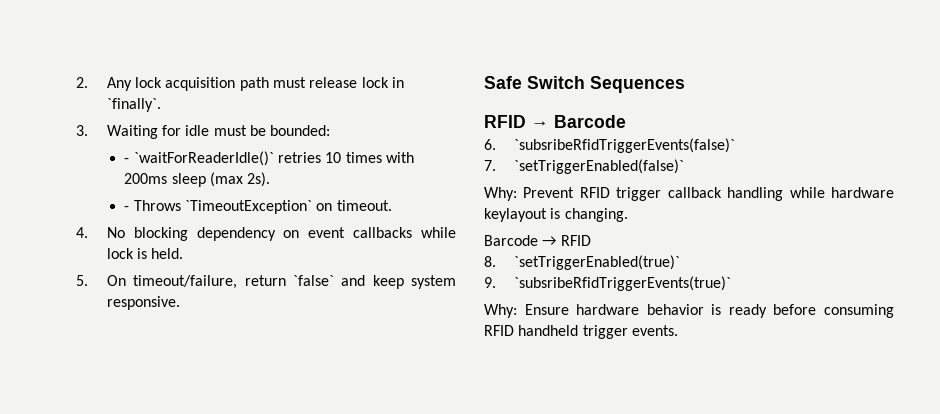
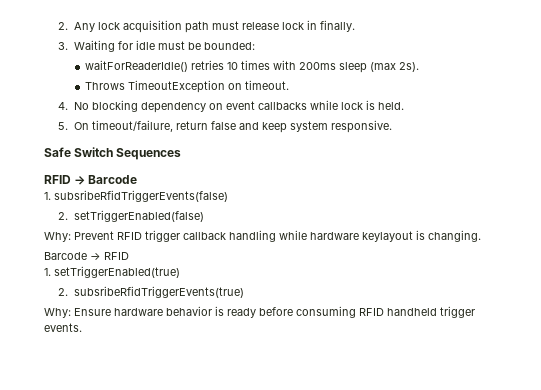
[106,98,161,112] `finally`. -> [319,20,355,32] finally.
[124,151,274,166] - `waitForReaderIdle()` -> [84,60,188,72] waitForReaderIdle()
[124,200,313,214] - Throws `TimeoutException` -> [84,80,225,93] Throws TimeoutException
[292,275,334,286] `false` -> [210,121,236,130] false
[484,138,736,153] [484,159,685,174] 6. `subsribeRfidTriggerEvents(false)` // 7. `setTriggerEnabled(false)` -> [44,190,228,202] [58,210,204,222] 1. subsribeRfidTriggerEvents(false) // 2. setTriggerEnabled(false)
[484,255,681,270] [484,276,732,291] 8. `setTriggerEnabled(true)` // 9. `subsribeRfidTriggerEvents(true)` -> [44,266,180,278] [58,286,244,298] 1. setTriggerEnabled(true) // 2. subsribeRfidTriggerEvents(true)

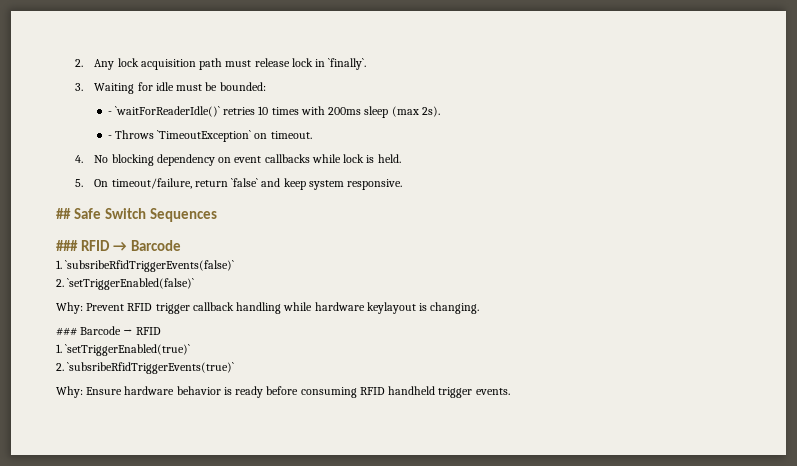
[319,20,355,32] finally. -> [328,58,367,70] `finally`.
[84,60,188,72] waitForReaderIdle() -> [107,106,220,117] - `waitForReaderIdle()`
[84,80,225,93] Throws TimeoutException -> [107,130,252,142] - Throws `TimeoutException`
[210,121,236,130] false -> [231,178,259,187] `false`
(392, 126) none -> [56,208,71,219] ##
(182, 154) none -> [56,240,78,251] ###
[54,190,228,202] [58,210,204,222] subsribeRfidTriggerEvents(false) // 2. setTriggerEnabled(false) -> [65,260,235,272] [56,278,195,290] `subsribeRfidTriggerEvents(false)` // 2. `setTriggerEnabled(false)`
(481, 236) none -> [56,327,77,336] ###
[54,266,180,278] [58,286,244,298] setTriggerEnabled(true) // 2. subsribeRfidTriggerEvents(true) -> [65,344,191,356] [56,362,235,374] `setTriggerEnabled(true)` // 2. `subsribeRfidTriggerEvents(true)`

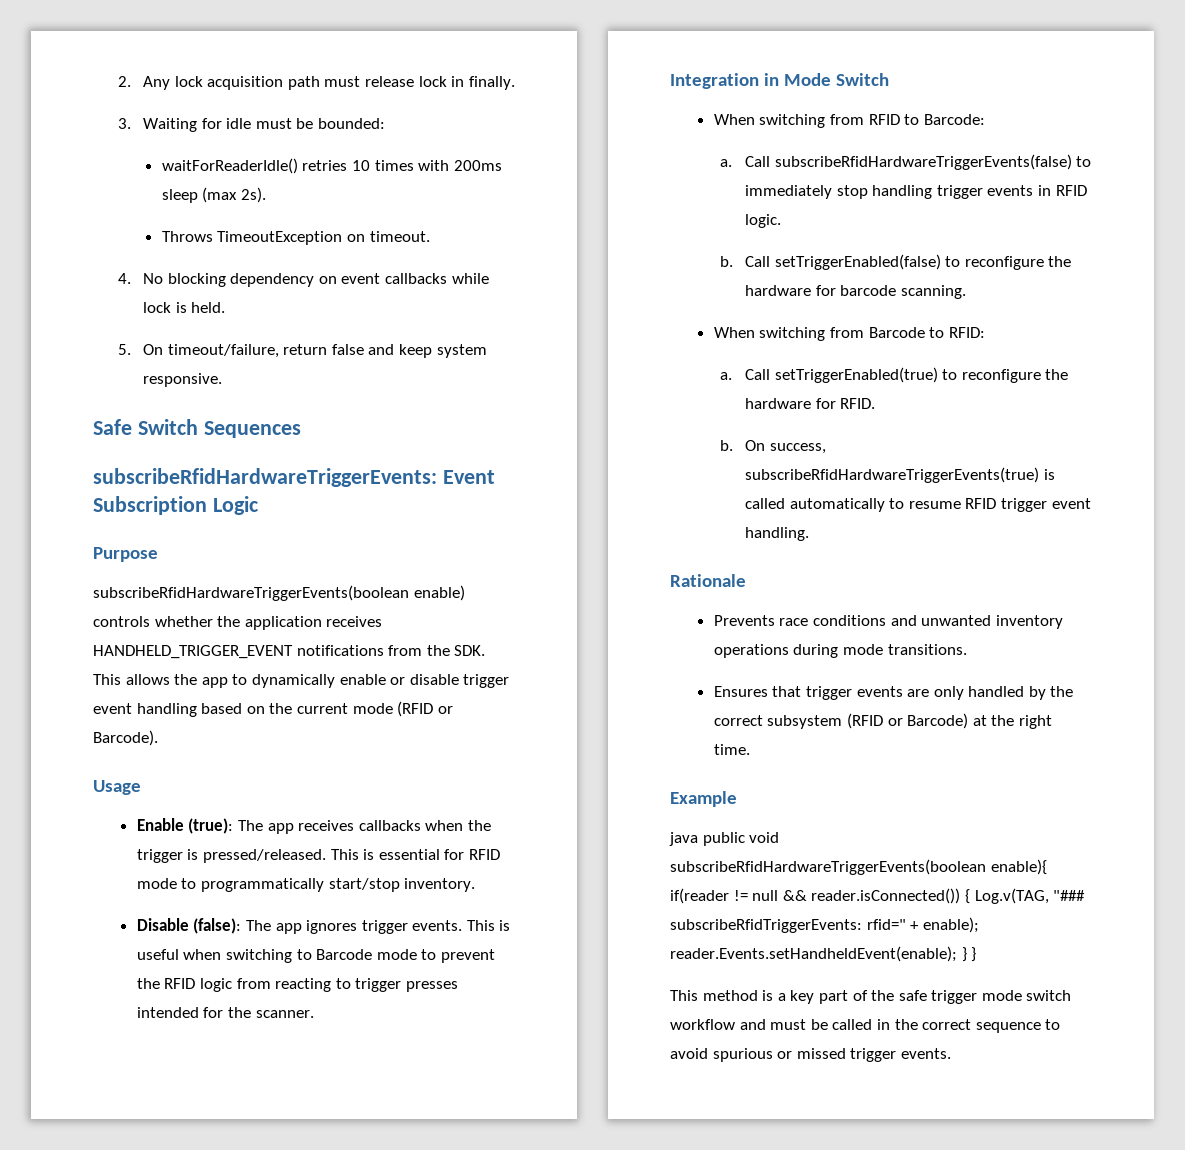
[328,58,367,70] `finally`. -> [468,76,515,90] finally.
[107,106,220,117] - `waitForReaderIdle()` -> [161,158,298,174] waitForReaderIdle()
[107,130,252,142] - Throws `TimeoutException` -> [161,231,343,245] Throws TimeoutException
[231,178,259,187] `false` -> [331,344,364,355] false
[56,208,71,219] ## -> (223, 380) none
[56,240,181,251] [56,260,235,272] [56,278,195,290] [56,302,480,314] [56,326,161,336] [56,344,191,356] [56,362,235,374] [56,386,436,398] ### RFID → Barcode // 1. `subsribeRfidTriggerEvents(false)` // 2. `setTriggerEnabled(false)` // Why: Prevent RFID trigger callback handling while hardware keylayout is changing. // ### Barcode → RFID // 1. `setTriggerEnabled(true)` // 2. `subsribeRfidTriggerEvents(true)` // Why: Ensure hardware behavior is ready before consuming RFID handheld -> [93,468,495,487] [93,496,258,515] [93,547,158,562] [93,585,465,601] [93,616,383,630] [93,645,486,659] [93,674,510,688] [93,701,453,717] [93,730,158,746] [93,780,141,795] [136,818,491,834] [136,849,500,863] [136,878,476,892] [136,918,511,934] [136,949,495,963] [136,978,458,992] [136,1007,314,1018] [670,73,890,89] [713,114,985,128] [720,154,1092,170] [745,185,1087,199] [745,214,782,228] [720,254,1072,270] [745,285,966,299] [713,327,985,341] [720,367,1069,383] [745,398,876,409] [720,440,826,454] [745,467,1055,483] [745,498,1091,512] [745,527,810,541] [670,574,746,587] [713,615,1063,629] [713,644,967,658] [713,686,1074,700] [713,713,1052,729] [713,744,750,755] [670,791,737,807] [669,832,780,846] [670,859,1047,875] [670,888,1086,904] [670,917,979,933] [670,946,977,962] [670,990,1072,1004] [670,1019,1061,1033] [670,1048,846,1062] subscribeRfidHardwareTriggerEvents: Event Subscription Logic // Purpose // subscribeRfidHardwareTriggerEvents(boolean enable) controls whether the application receives HANDHELD_TRIGGER_EVENT notifications from the SDK. This allows the app to dynamically enable or disable trigger event handling based on the current mode (RFID or Barcode). // Usage // Enable (true): The app receives callbacks when the trigger is pressed/released. This is essential for RFID mode to programmatically start/stop inventory. // Disable (false): The app ignores trigger events. This is useful when switching to Barcode mode to prevent the RFID logic from reacting to trigger presses intended for the scanner. // Integration in Mode Switch // When switching from RFID to Barcode: // a. Call subscribeRfidHardwareTriggerEvents(false) to immediately stop handling trigger events in RFID logic. // b. Call setTriggerEnabled(false) to reconfigure the hardware for barcode scanning. // When switching from Barcode to RFID: // a. Call setTriggerEnabled(true) to reconfigure the hardware for RFID. // b. On success, subscribeRfidHardwareTriggerEvents(true) is called automatically to resume RFID trigger event handling. // Rationale // Prevents race conditions and unwanted inventory operations during mode transitions. // Ensures that trigger events are only handled by the correct subsystem (RFID or Barcode) at the right time. // Example // java public void subscribeRfidHardwareTriggerEvents(boolean enable){ if(reader != null && reader.isConnected()) { Log.v(TAG, "### subscribeRfidTriggerEvents: rfid=" + enable); reader.Events.setHandheldEvent(enable); } } // This method is a key part of the safe trigger mode switch workflow and must be called in the correct sequence to avoid spurious or missed

